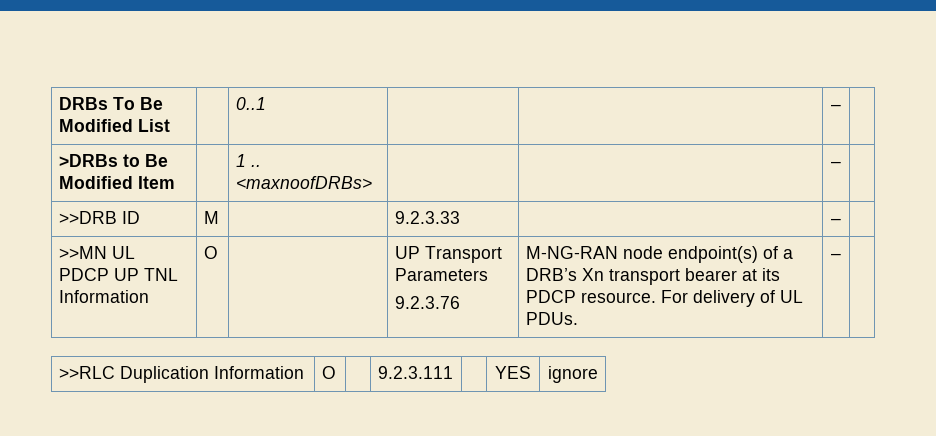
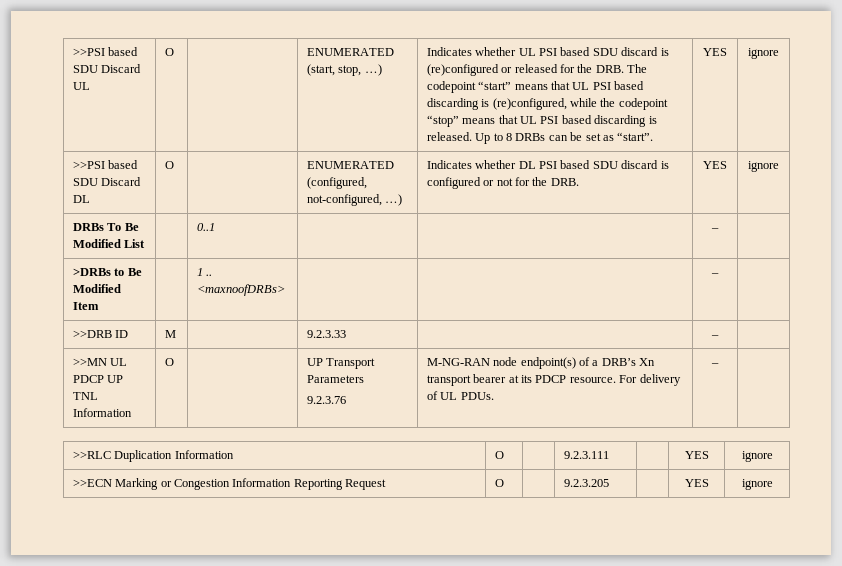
(58, 103) none -> [72,47,139,56] [72,64,142,73] [72,82,90,90] [164,48,174,56] [306,48,394,56] [306,64,382,76] [426,47,669,56] [426,64,648,76] [426,81,645,93] [426,98,668,110] [426,115,657,127] [426,132,654,144] [703,48,727,56] [748,48,779,59] [72,160,139,169] [72,177,142,186] [72,195,90,203] [164,161,174,169] [306,161,394,169] [306,177,367,189] [306,194,403,206] [426,160,669,169] [426,177,579,189] [703,161,727,169] [748,161,779,172] >>PSI based SDU Discard UL | O | | ENUMERATED (start, stop, …) | Indicates whether UL PSI based SDU discard is (re)configured or released for the DRB. The codepoint “start” means that UL PSI based discarding is (re)configured, while the codepoint “stop” means that UL PSI based discarding is released. Up to 8 DRBs can be set as “start”. | YES | ignore // >>PSI based SDU Discard DL | O | | ENUMERATED (configured, not-configured, …) | Indicates whether DL PSI based SDU discard is configured or not for the DRB. | YES | ignore //
(598, 374) none -> [72,478,387,490] [494,479,504,487] [563,479,609,487] [684,479,709,487] [741,479,773,490] // >>ECN Marking or Congestion Information Reporting Request | O | | 9.2.3.205 | | YES | ignore

